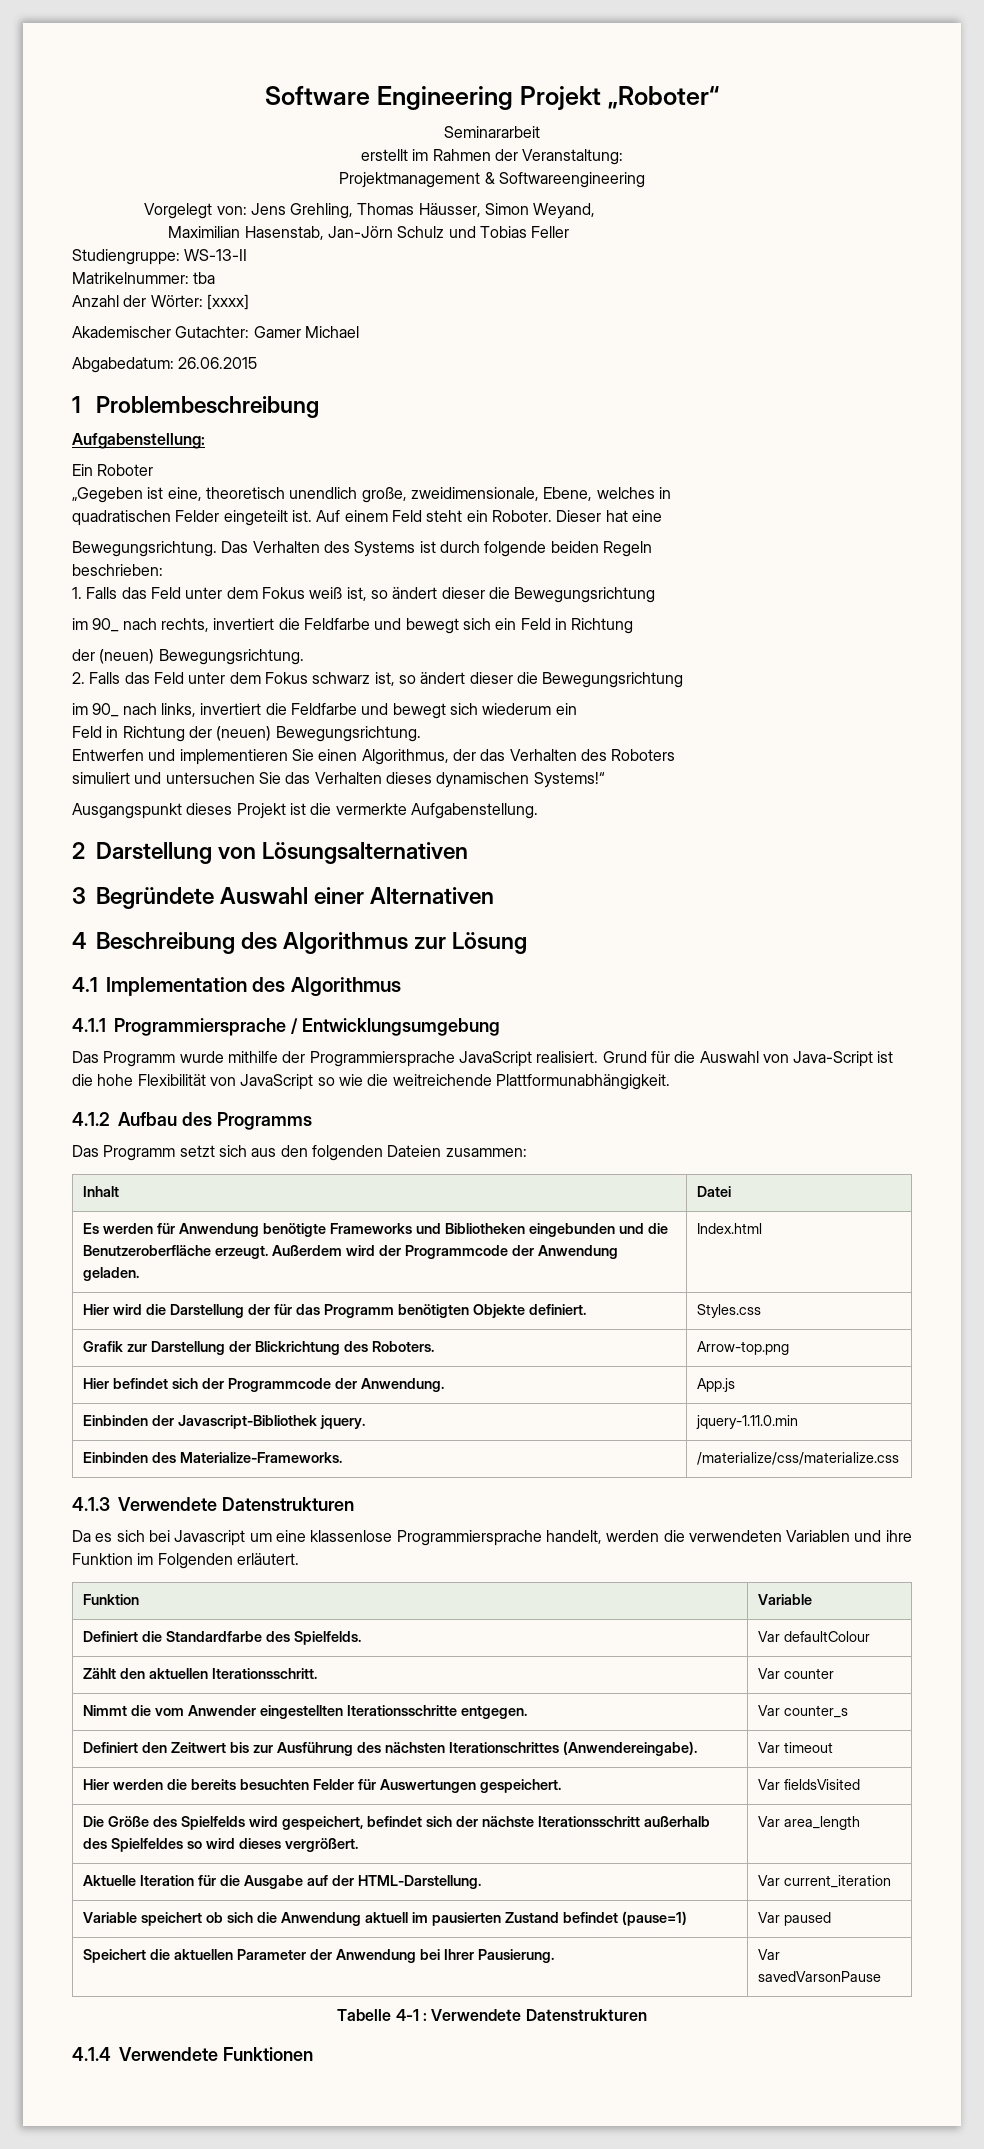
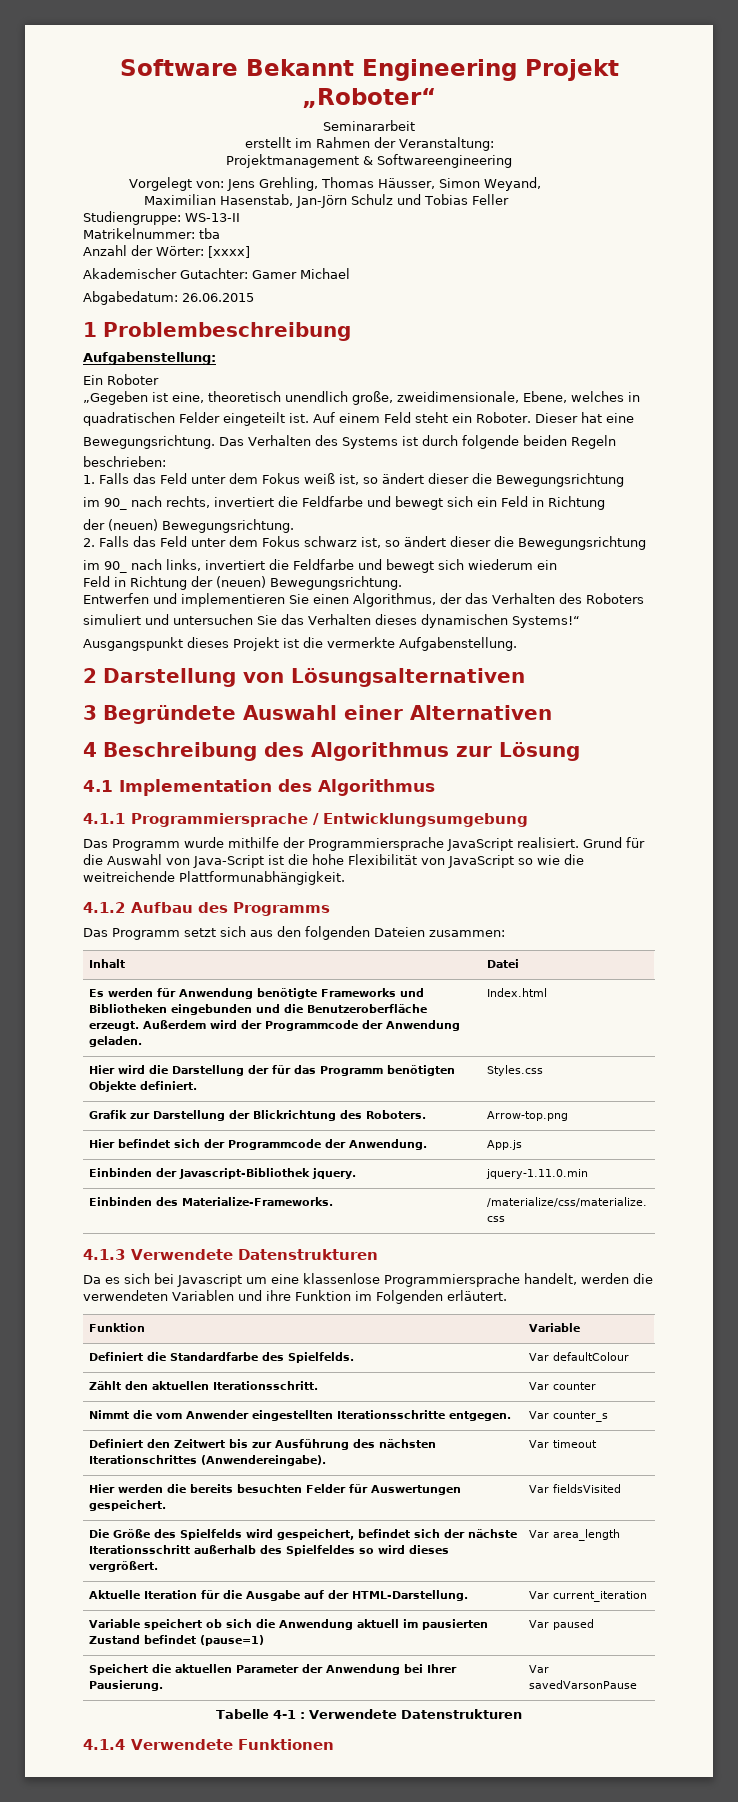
(371, 95) none -> [245,59,354,76] Bekannt

